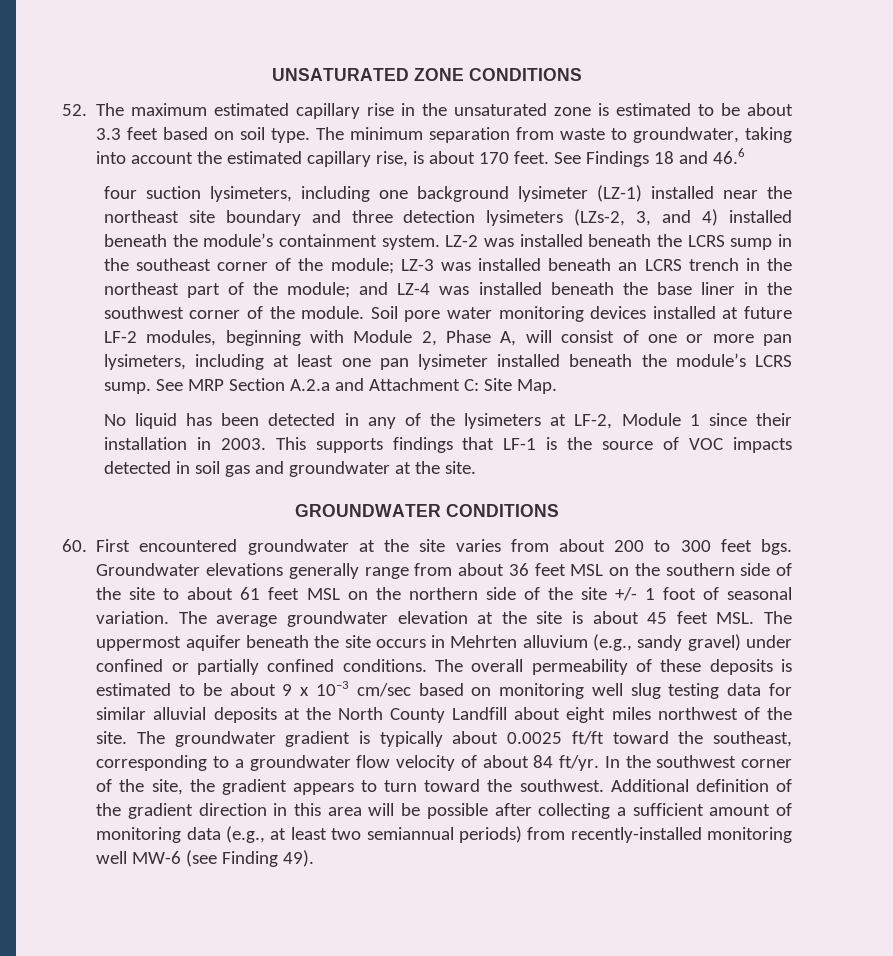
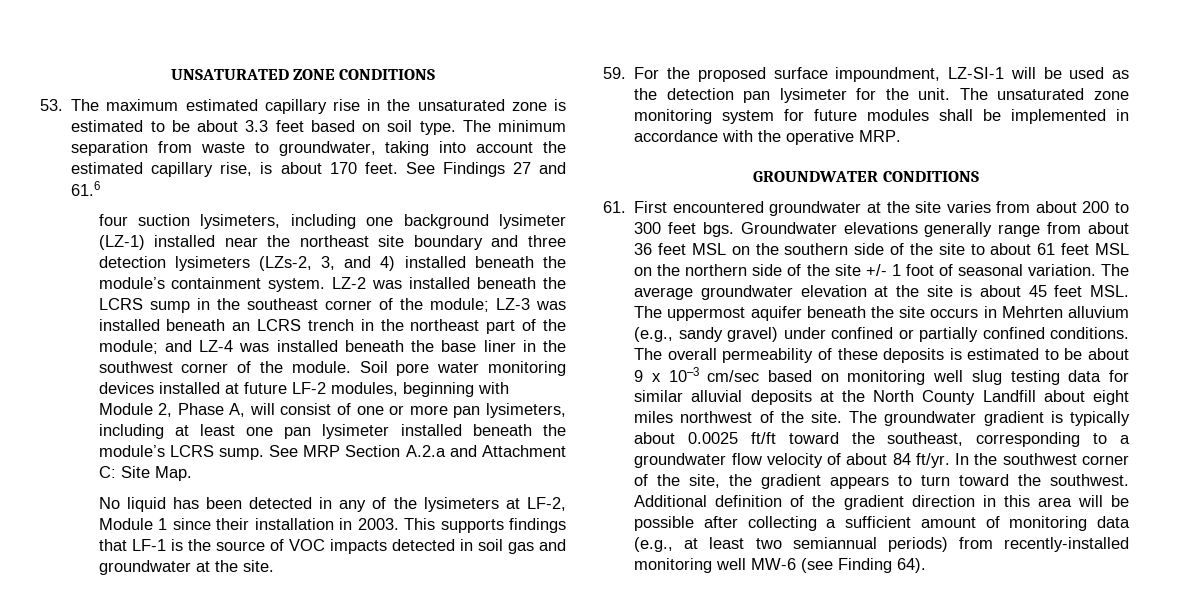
[62,104,87,116] 52. -> [40,99,63,111] 53.
[654,148,746,164] 18 and 46.6 -> [512,162,566,174] [71,181,101,196] 27 and 61.6
(476, 467) none -> [603,67,1129,82] [634,88,1129,103] [634,109,1129,124] [634,130,902,145] // 59. For the proposed surface impoundment, LZ-SI-1 will be used as the detection pan lysimeter for the unit. The unsaturated zone monitoring system for future modules shall be implemented in accordance with the operative MRP.
[62,539,87,552] 60. -> [603,201,626,213] 61.
[283,850,315,867] 49). -> [897,558,927,573] 64).

